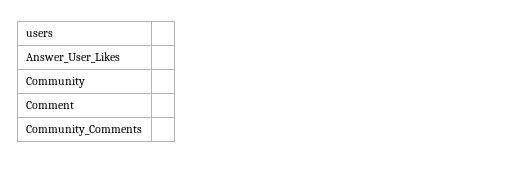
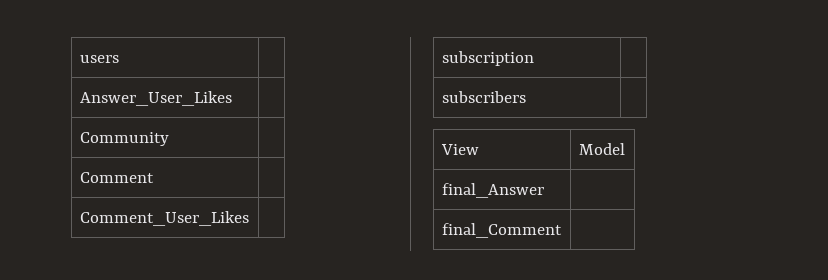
[25,125,142,136] Community_Comments -> [79,211,249,226] [441,51,534,66] [441,91,526,103] [440,144,479,155] [578,143,625,155] [441,183,544,198] [441,223,562,238] Comment_User_Likes | // subscription | // subscribers | // View | Model // final_Answer | // final_Comment

